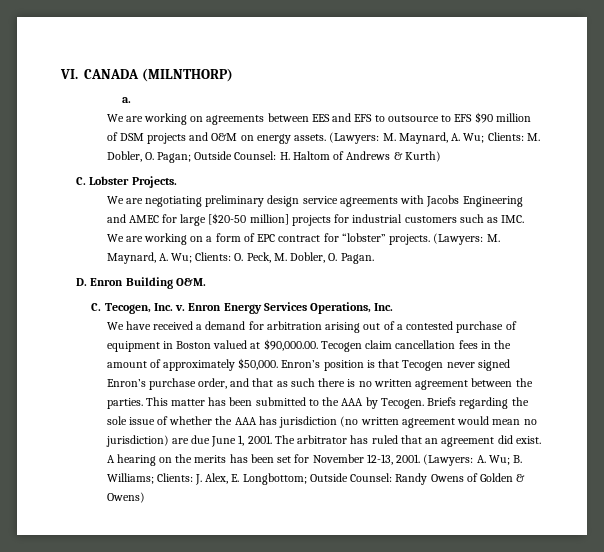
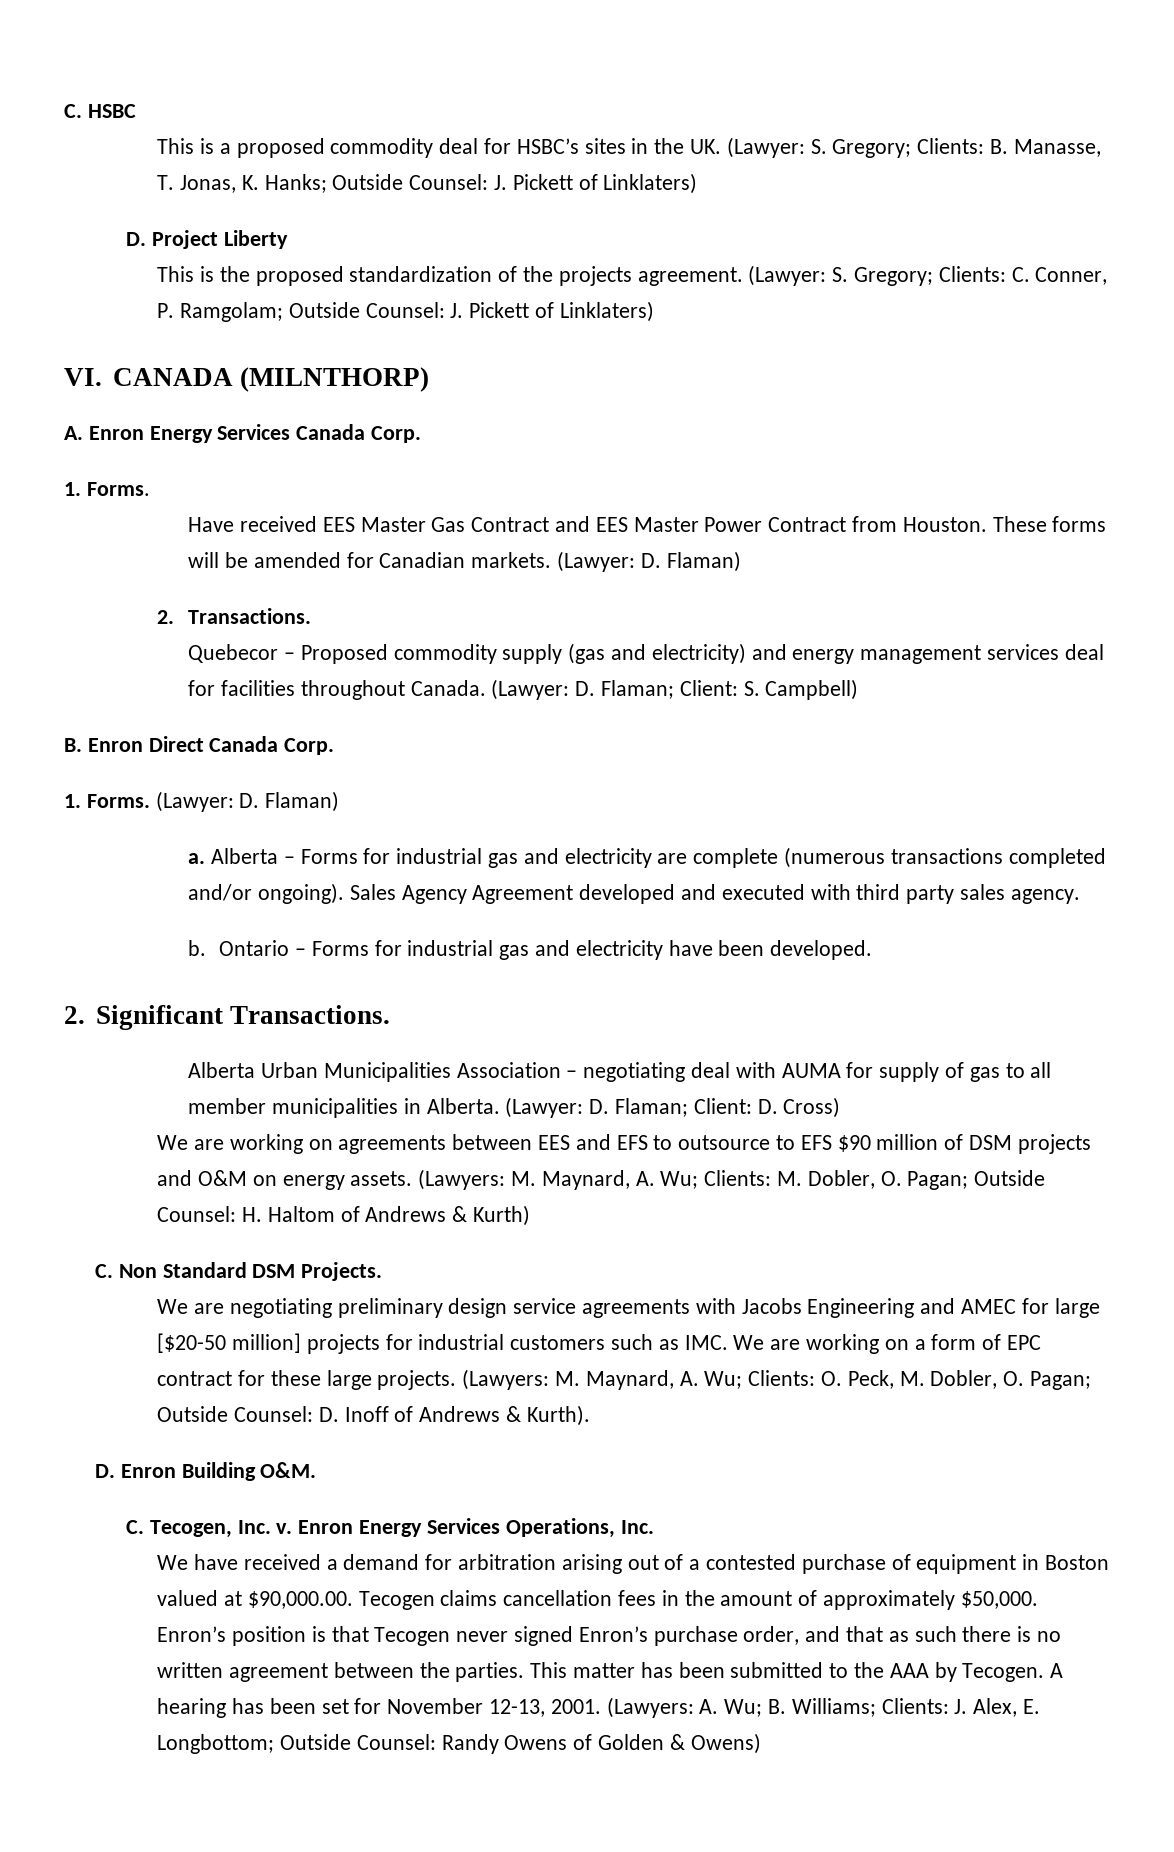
[60,68,233,82] [121,97,131,103] VI. CANADA (MILNTHORP) // a. -> [64,104,136,118] [157,137,1101,158] [157,173,698,194] [126,230,288,249] [157,265,1108,286] [157,301,654,322] [64,367,430,392] [64,424,422,443] [64,482,150,496] [188,516,1107,532] [188,551,741,572] [157,608,312,624] [188,643,1104,664] [188,679,859,700] [64,736,335,755] [64,791,340,812] [188,847,1106,868] [188,883,1080,904] [188,940,873,960] [64,1005,391,1030] [188,1062,1052,1082] [188,1097,841,1118] C. HSBC // This is a proposed commodity deal for HSBC’s sites in the UK. (Lawyer: S. Gregory; Clients: B. Manasse, T. Jonas, K. Hanks; Outside Counsel: J. Pickett of Linklaters) // D. Project Liberty // This is the proposed standardization of the projects agreement. (Lawyer: S. Gregory; Clients: C. Conner, P. Ramgolam; Outside Counsel: J. Pickett of Linklaters) // VI. CANADA (MILNTHORP) // A. Enron Energy Services Canada Corp. // 1. Forms. // Have received EES Master Gas Contract and EES Master Power Contract from Houston. These forms will be amended for Canadian markets. (Lawyer: D. Flaman) // 2. Transactions. // Quebecor – Proposed commodity supply (gas and electricity) and energy management services deal for facilities throughout Canada. (Lawyer: D. Flaman; Client: S. Campbell) // B. Enron Direct Canada Corp. // 1. Forms. (Lawyer: D. Flaman) // a. Alberta – Forms for industrial gas and electricity are complete (numerous transactions completed and/or ongoing). Sales Agency Agreement developed and executed with third party sales agency. // b. Ontario – Forms for industrial gas and electricity have been developed. // 2. Significant Transactions. // Alberta Urban Municipalities Association – negotiating deal with AUMA for supply of gas to all member municipalities in Alberta. (Lawyer: D. Flaman; Client: D. Cross)
[89,176,130,185] Lobster -> [118,1262,296,1278] Non Standard DSM
[341,233,386,242] “lobster” -> [270,1370,372,1390] these large
[340,253,374,264] Pagan. -> [1029,1371,1091,1390] [157,1405,590,1426] Pagan; Outside Counsel: D. Inoff of Andrews & Kurth).
[365,340,393,349] claim -> [440,1590,498,1606] claims
[427,397,529,409] [106,416,537,428] [105,435,541,447] [106,454,227,466] Briefs regarding the sole issue of whether the AAA has jurisdiction (no written agreement would mean no jurisdiction) are due June 1, 2001. The arbitrator has ruled that an agreement did exist. A hearing on the merits -> [1050,1663,1064,1678] [157,1698,227,1718] A hearing

